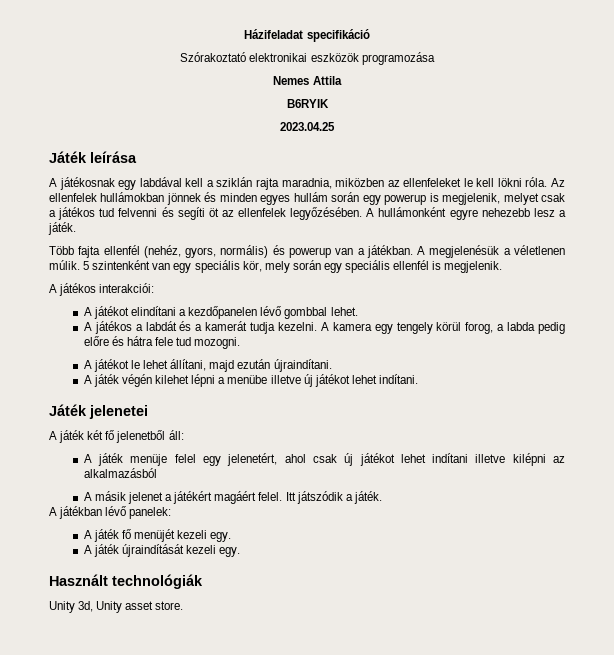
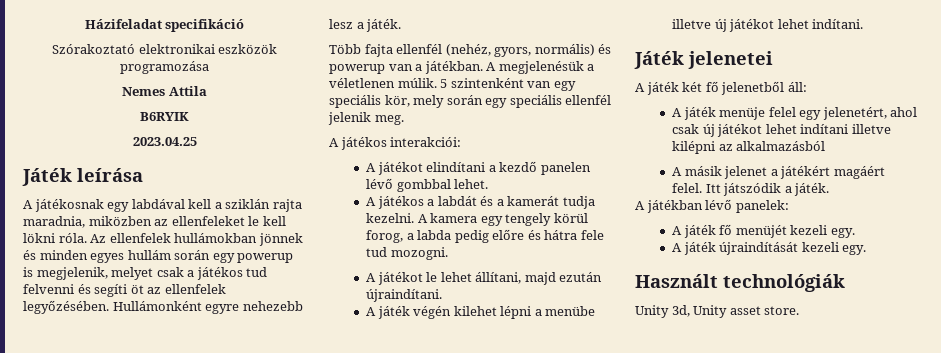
[366,207,447,217] A hullámonként -> [112,301,202,311] Hullámonként
[432,261,503,273] is megjelenik. -> [328,112,404,125] jelenik meg.
[188,306,258,319] kezdőpanelen -> [499,161,591,175] kezdő panelen

